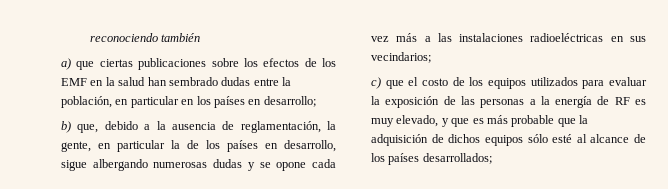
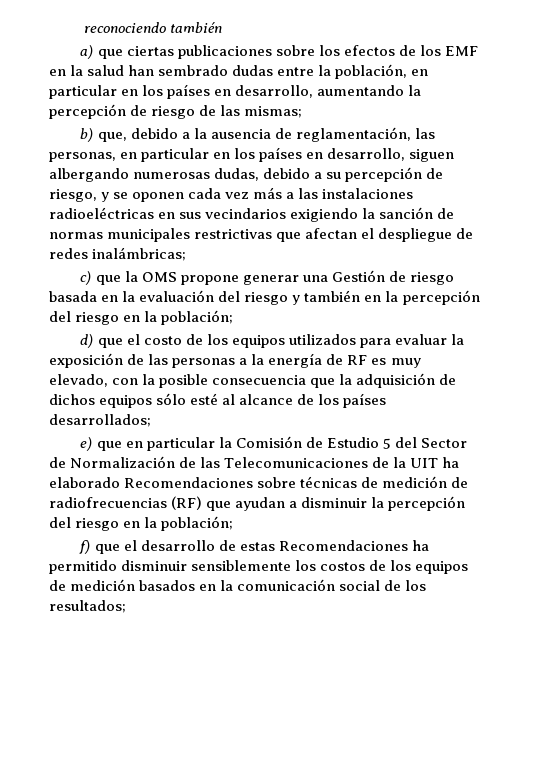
[263,96,316,107] desarrollo; -> [235,85,422,98] [49,104,303,119] desarrollo, aumentando la percepción de riesgo de las mismas;
[327,121,336,130] [61,140,336,152] [61,160,87,171] la gente, en particular la de los países en desarrollo, sigue -> [414,128,435,139] [49,147,455,162] las personas, en particular en los países en desarrollo, siguen
[213,159,243,168] dudas -> [214,167,444,182] [49,189,97,202] dudas, debido a su percepción de riesgo,
[276,162,307,171] opone -> [132,192,185,202] oponen
[371,52,431,63] [371,77,381,89] vecindarios; // c) -> [205,207,455,222] [49,228,474,242] [49,247,187,261] [80,270,454,285] [49,290,480,305] [49,310,234,325] [80,334,94,348] vecindarios exigiendo la sanción de normas municipales restrictivas que afectan el despliegue de redes inalámbricas; // c) que la OMS propone generar una Gestión de riesgo basada en la evaluación del riesgo y también en la percepción del riesgo en la población; // d)
[441,115,555,127] y que es más probable -> [112,374,307,388] con la posible consecuencia
(492, 158) none -> [80,436,467,451] [49,456,460,468] [49,476,469,488] [49,496,466,511] [49,516,234,531] [79,540,429,554] [49,560,469,574] [49,579,427,591] [49,600,126,613] // e) que en particular la Comisión de Estudio 5 del Sector de Normalización de las Telecomunicaciones de la UIT ha elaborado Recomendaciones sobre técnicas de medición de radiofrecuencias (RF) que ayudan a disminuir la percepción del riesgo en la población; // f) que el desarrollo de estas Recomendaciones ha permitido disminuir sensiblemente los costos de los equipos de medición basados en la comunicación social de los resultados;

